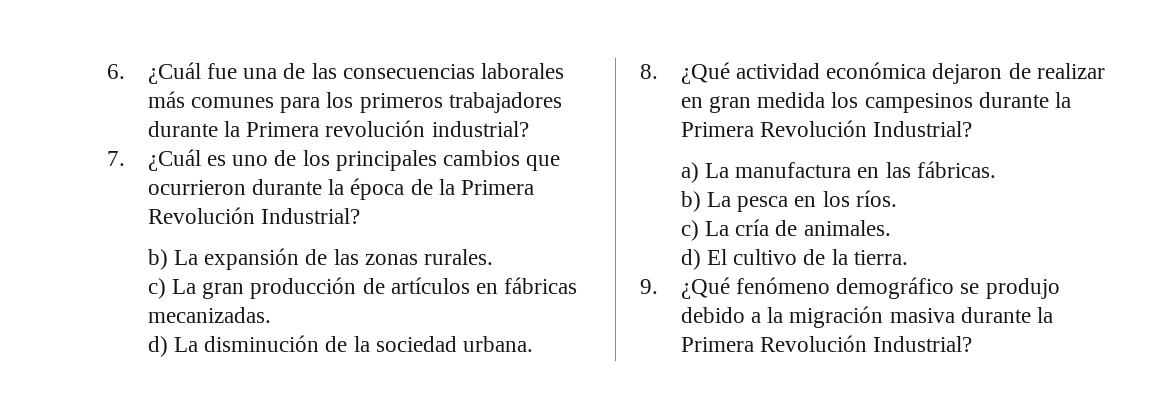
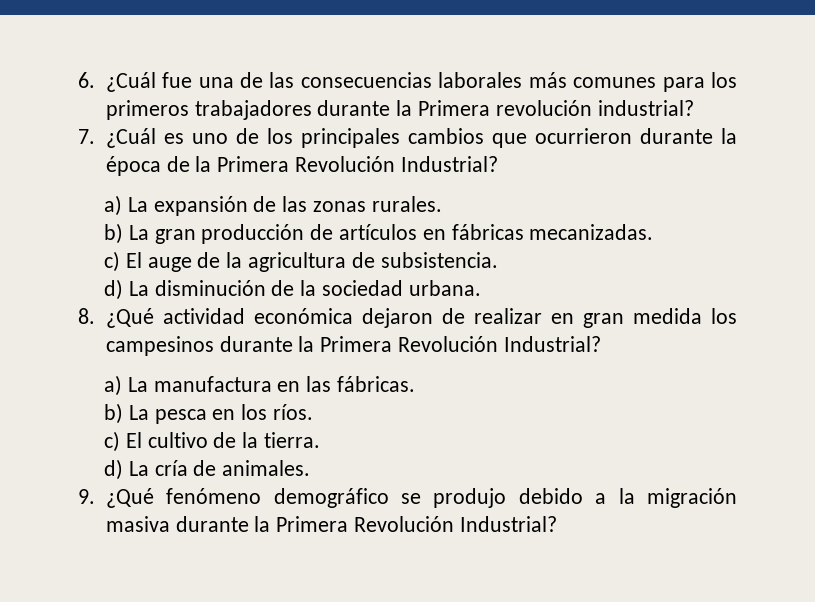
[147,249,168,270] b) -> [104,195,123,216] a)
[147,278,166,299] c) -> [104,223,124,244] b)
(271, 315) none -> [104,251,498,272] // c) El auge de la agricultura de subsistencia.
[704,219,891,236] [680,249,701,270] La cría de animales. // d) -> (121, 441) none
(908, 257) none -> [104,459,311,480] // d) La cría de animales.

